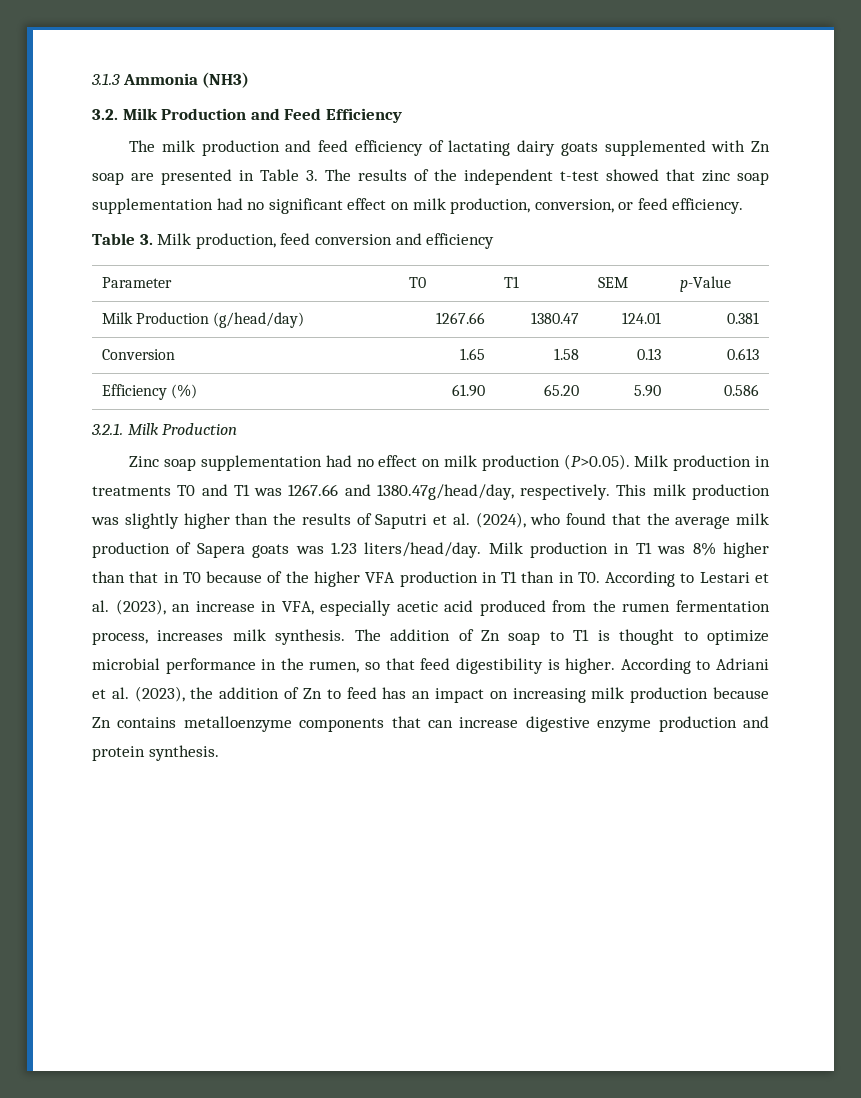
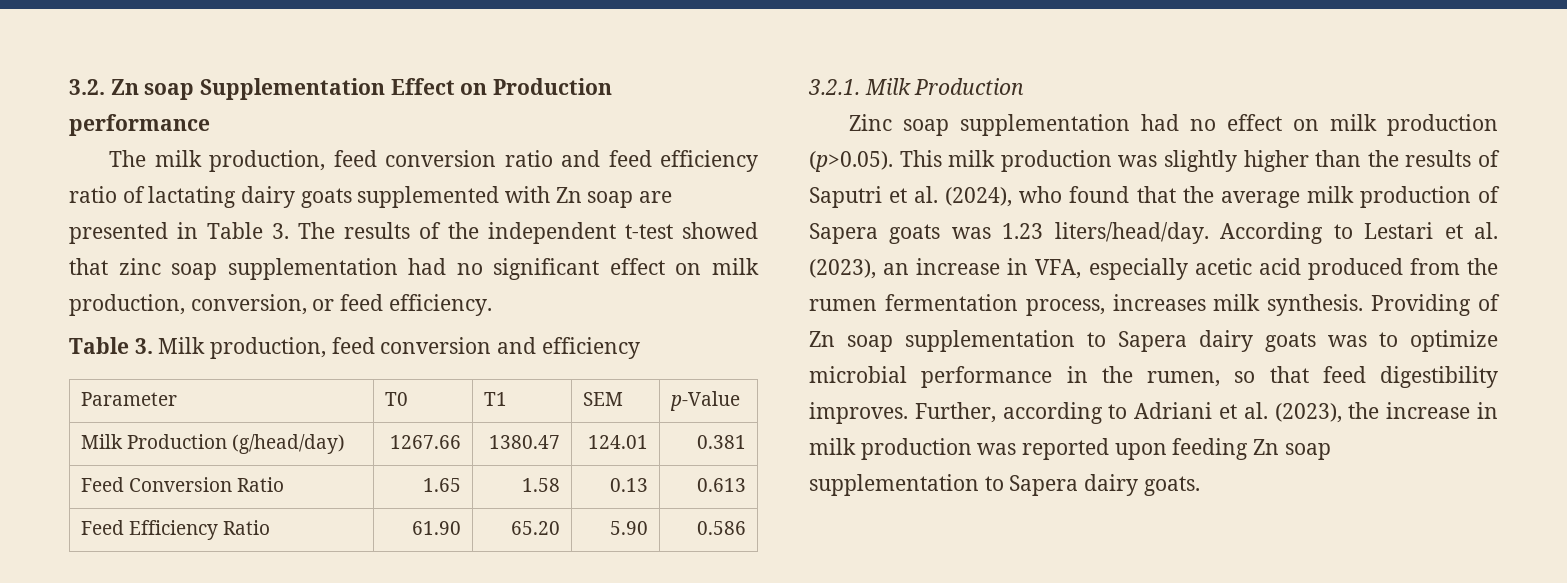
[91,72,250,88] [92,108,402,123] [129,140,280,156] 3.1.3 Ammonia (NH3) // 3.2. Milk Production and Feed Efficiency // The milk production -> [69,78,613,100] [69,114,210,136] [109,150,553,172] 3.2. Zn soap Supplementation Effect on Production performance // The milk production, feed conversion ratio
(423, 148) none -> [69,186,117,203] ratio
(760, 318) none -> [80,477,124,492] Feed
(175, 354) none -> [236,477,284,492] Ratio
[101,384,198,400] Efficiency (%) -> [80,520,270,540] Feed Efficiency Ratio
[563,454,770,471] [92,484,611,500] (P>0.05). Milk production in treatments T0 and T1 was 1267.66 and 1380.47g/head/day, respectively. -> [809,151,893,172] (p>0.05).
[488,542,769,558] [92,571,600,587] Milk production in T1 was 8% higher than that in T0 because of the higher VFA production in T1 than in T0. -> (1209, 233) none
[354,629,451,641] The addition -> [1371,294,1472,316] Providing
[549,629,675,645] to T1 is thought -> [905,330,1367,352] supplementation to Sapera dairy goats was
[547,658,691,674] is higher. According -> [809,402,1103,424] improves. Further, according
[219,687,769,703] [92,716,769,732] [92,745,219,761] addition of Zn to feed has an impact on increasing milk production because Zn contains metalloenzyme components that can increase digestive enzyme production and protein synthesis. -> [1386,402,1498,419] [809,438,1331,460] [809,474,1200,496] increase in milk production was reported upon feeding Zn soap supplementation to Sapera dairy goats.

